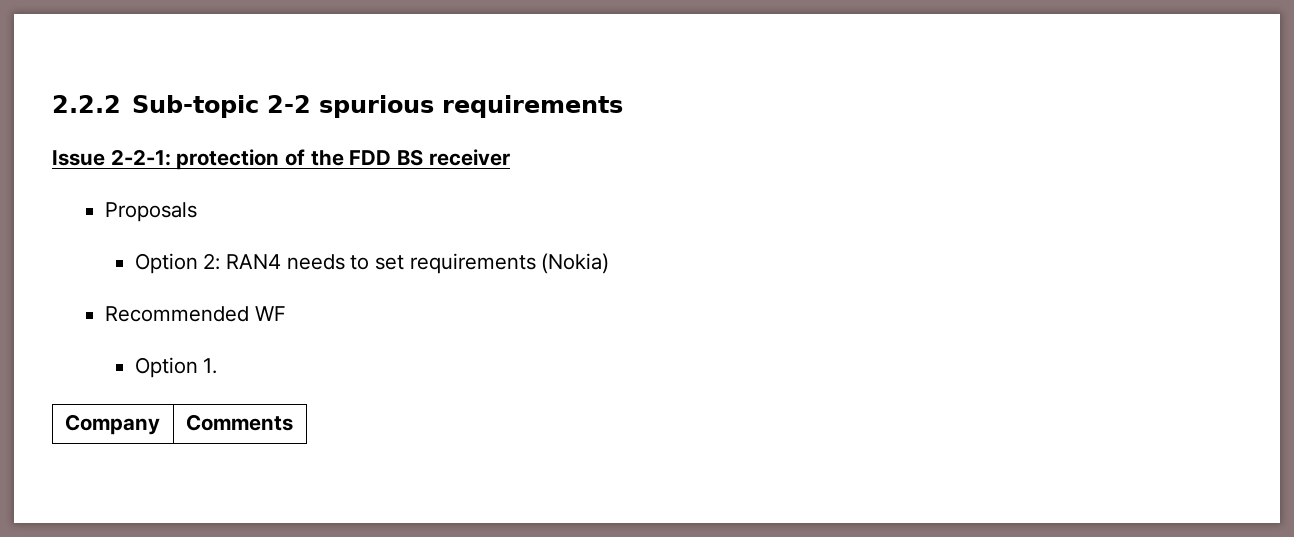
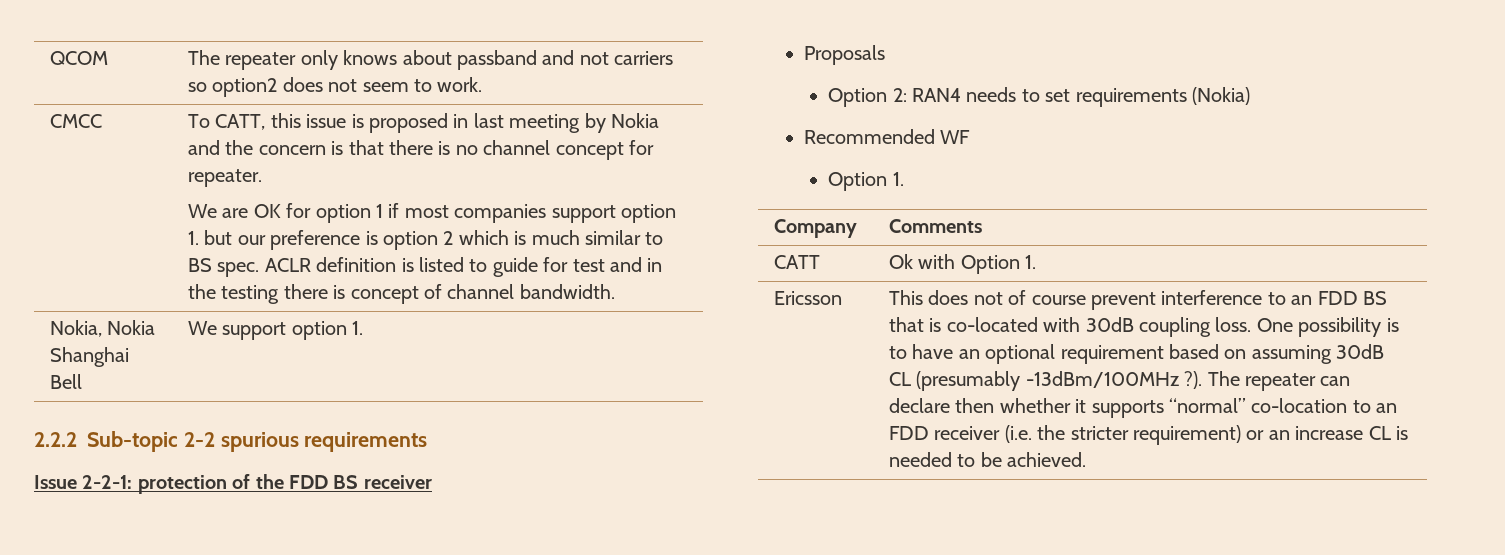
(52, 104) none -> [49,51,108,65] [187,50,674,70] [187,77,483,97] [49,114,102,128] [187,113,659,133] [187,140,654,160] [187,169,262,187] [187,203,676,223] [187,230,664,250] [187,257,663,277] [187,284,615,304] [49,320,156,337] [49,347,129,367] [49,374,82,389] [187,321,364,340] QCOM | The repeater only knows about passband and not carriers so option2 does not seem to work. // CMCC | To CATT, this issue is proposed in last meeting by Nokia and the concern is that there is no channel concept for repeater. // We are OK for option 1 if most companies support option 1. but our preference is option 2 which is much similar to BS spec. ACLR definition is listed to guide for test and in the testing there is concept of channel bandwidth. // Nokia, Nokia Shanghai Bell | We support option 1. //
(293, 422) none -> [773,255,820,269] [888,254,1037,274] [773,291,842,305] [888,290,1387,310] [888,317,1399,337] [888,344,1385,364] [888,371,1351,391] [888,398,1398,418] [888,425,1408,445] [888,452,1087,467] // CATT | Ok with Option 1. // Ericsson | This does not of course prevent interference to an FDD BS that is co-located with 30dB coupling loss. One possibility is to have an optional requirement based on assuming 30dB CL (presumably -13dBm/100MHz ?). The repeater can declare then whether it supports “normal” co-location to an FDD receiver (i.e. the stricter requirement) or an increase CL is needed to be achieved.

